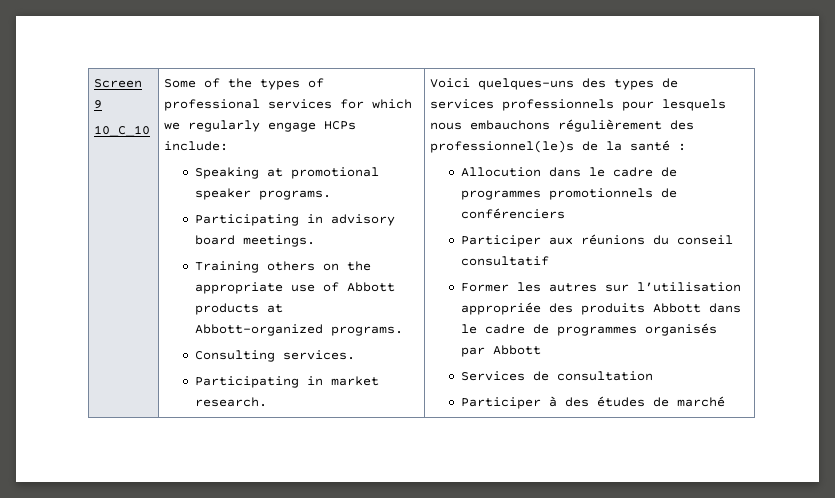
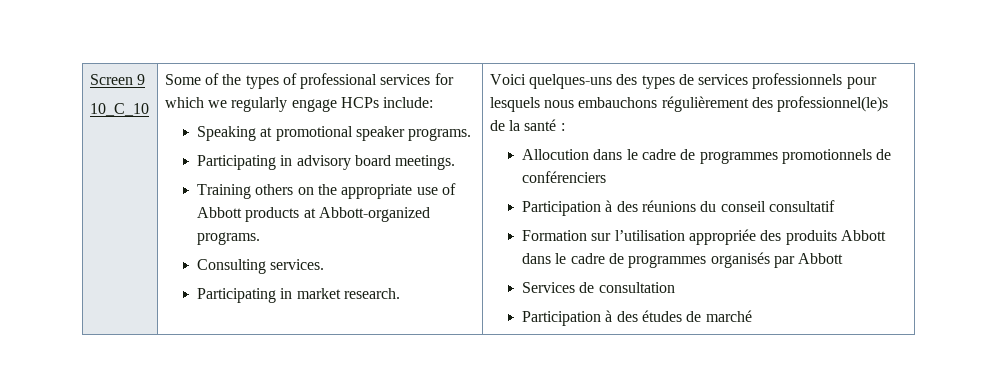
[460,235,573,247] Participer aux -> [521,200,638,216] Participation à des
[460,282,597,292] Former les autres -> [521,230,587,241] Formation
[460,397,541,409] Participer -> [521,311,601,326] Participation

